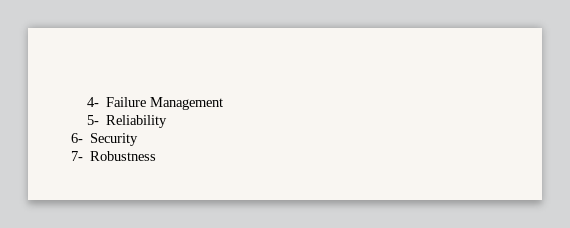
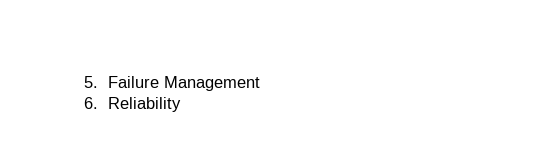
[87,97,100,107] 4- -> [83,76,98,88] 5.
[87,115,100,125] 5- -> [83,97,98,109] 6.
[71,133,139,146] [71,151,157,161] // 6- Security // 7- Robustness -> (181, 104) none

